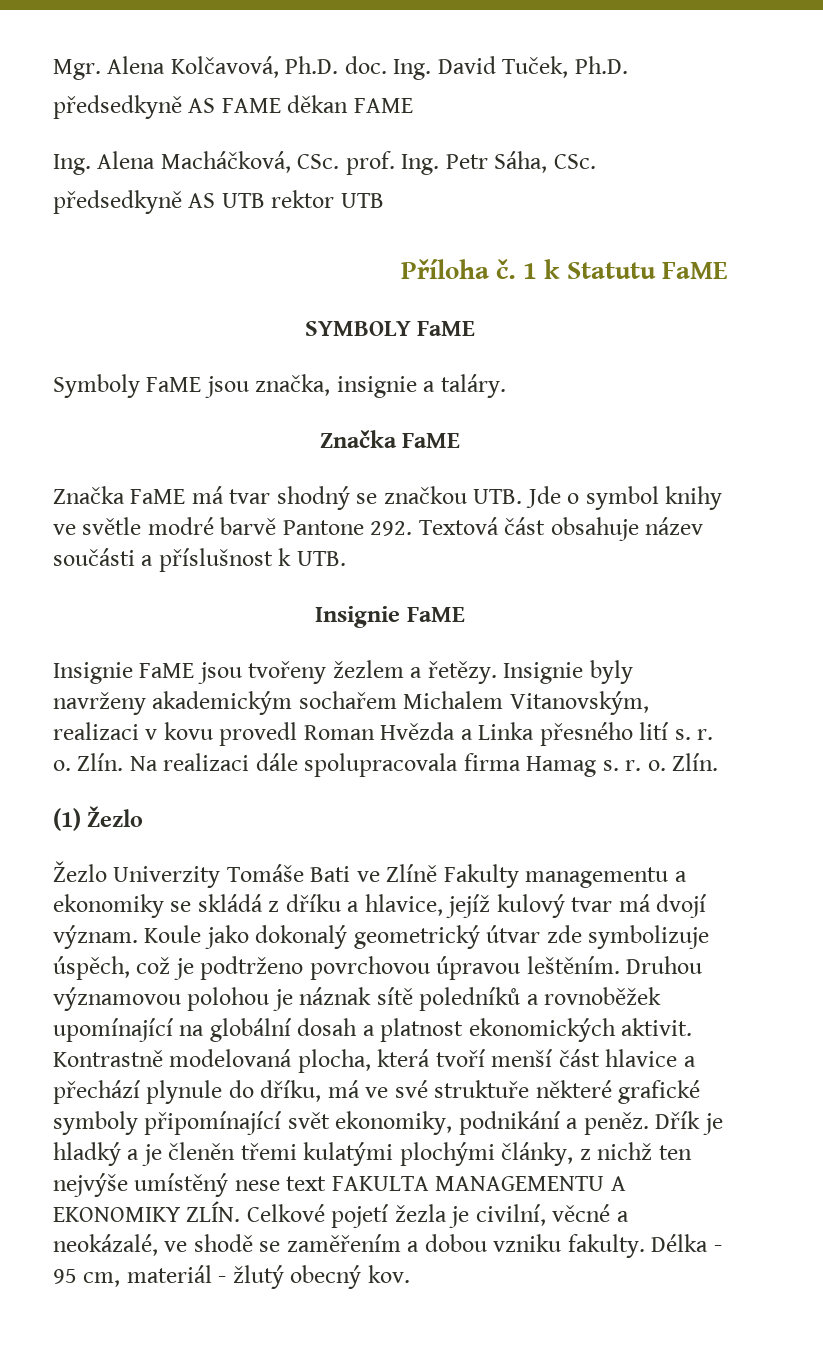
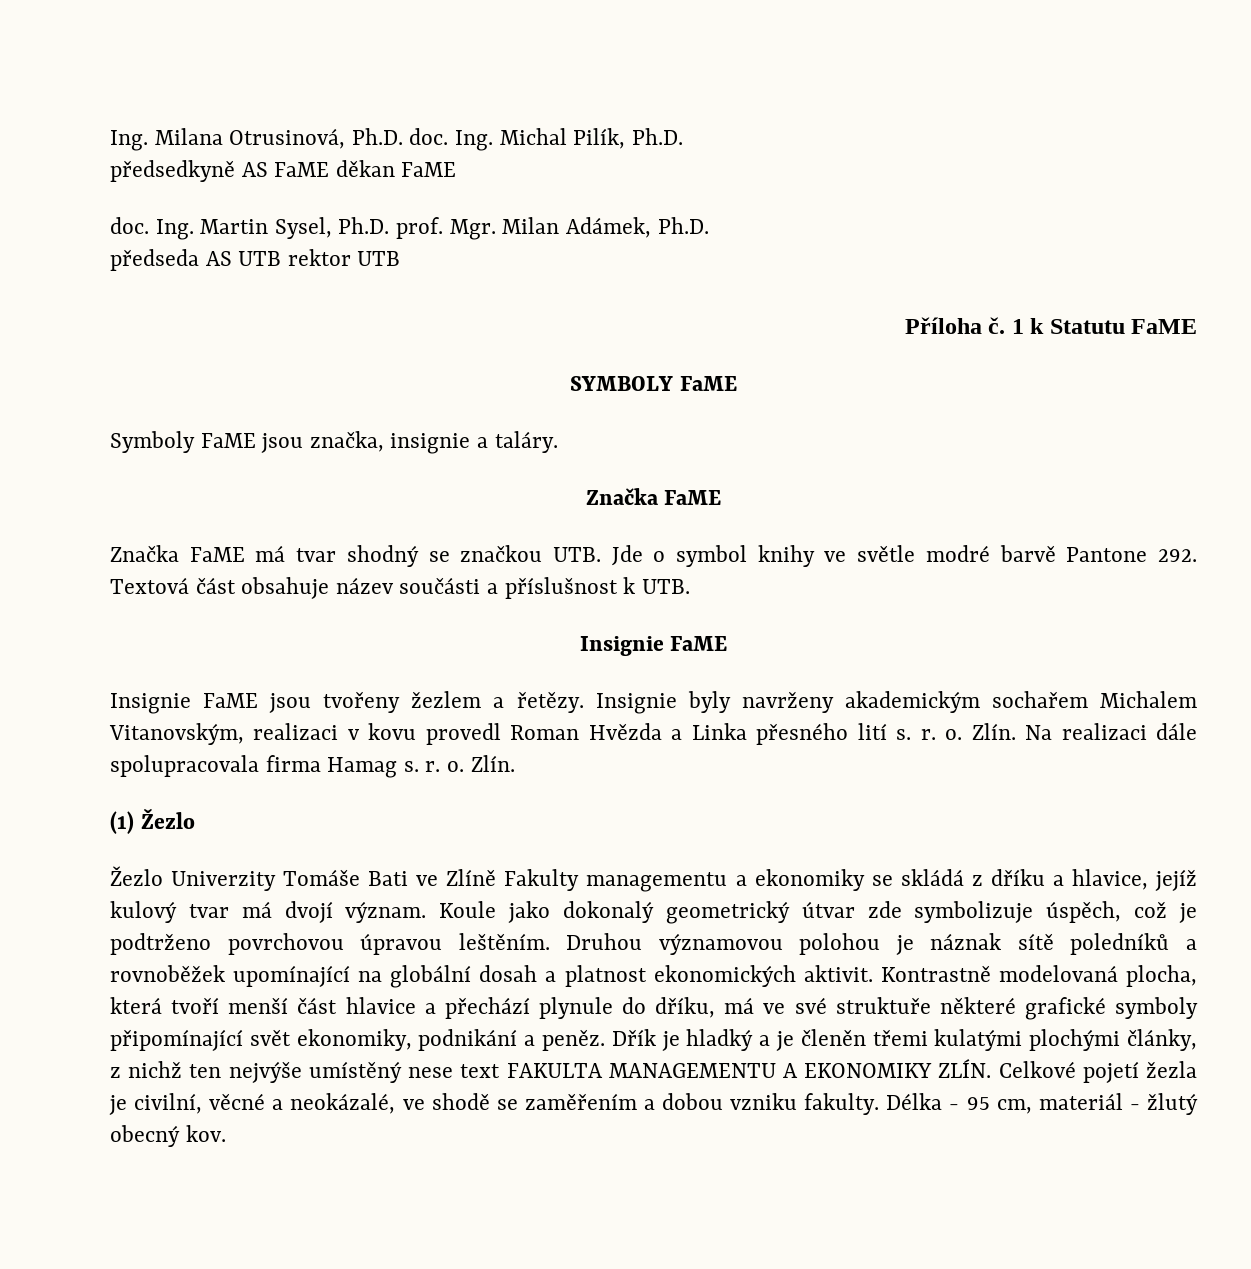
[53,56,279,80] Mgr. Alena Kolčavová, -> [110,128,346,151] Ing. Milana Otrusinová,
[437,56,569,78] David Tuček, -> [499,128,626,149] Michal Pilík,
[221,95,413,113] [53,151,596,175] [53,190,182,214] FAME děkan FAME // Ing. Alena Macháčková, CSc. prof. Ing. Petr Sáha, CSc. // předsedkyně -> [274,160,457,177] [110,217,709,240] [110,249,199,271] FaME děkan FaME // doc. Ing. Martin Sysel, Ph.D. prof. Mgr. Milan Adámek, Ph.D. // předseda

